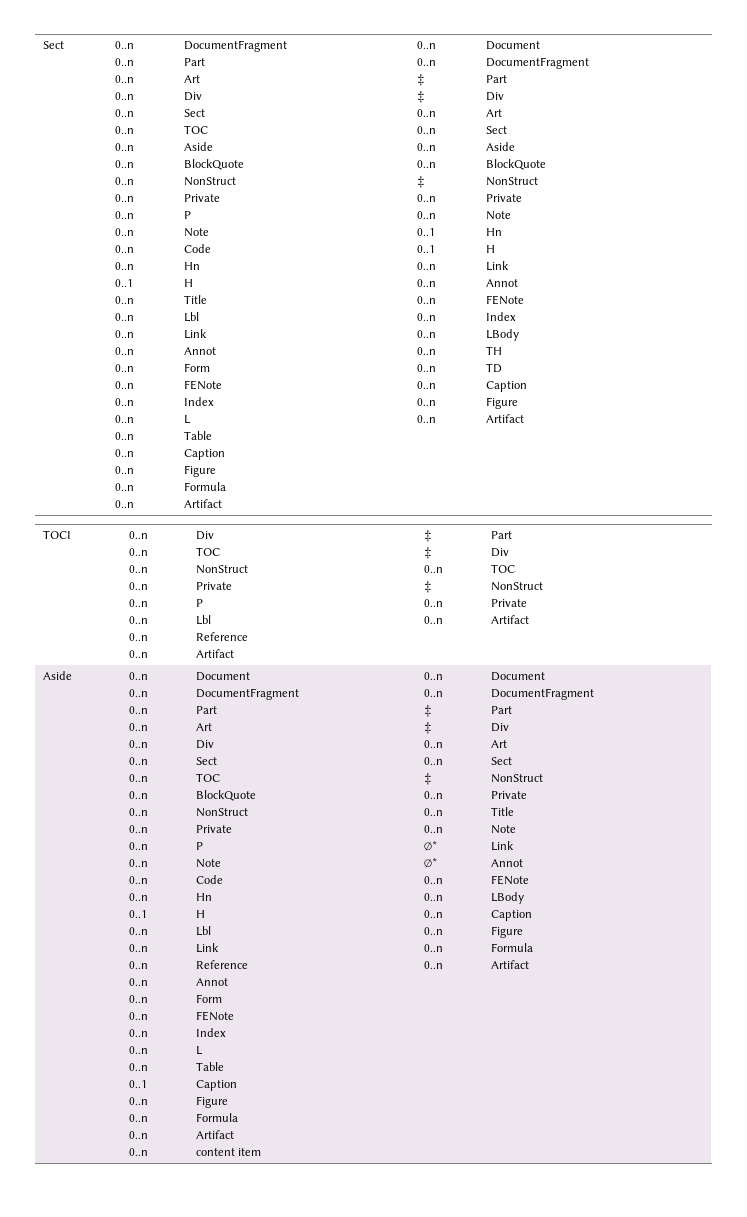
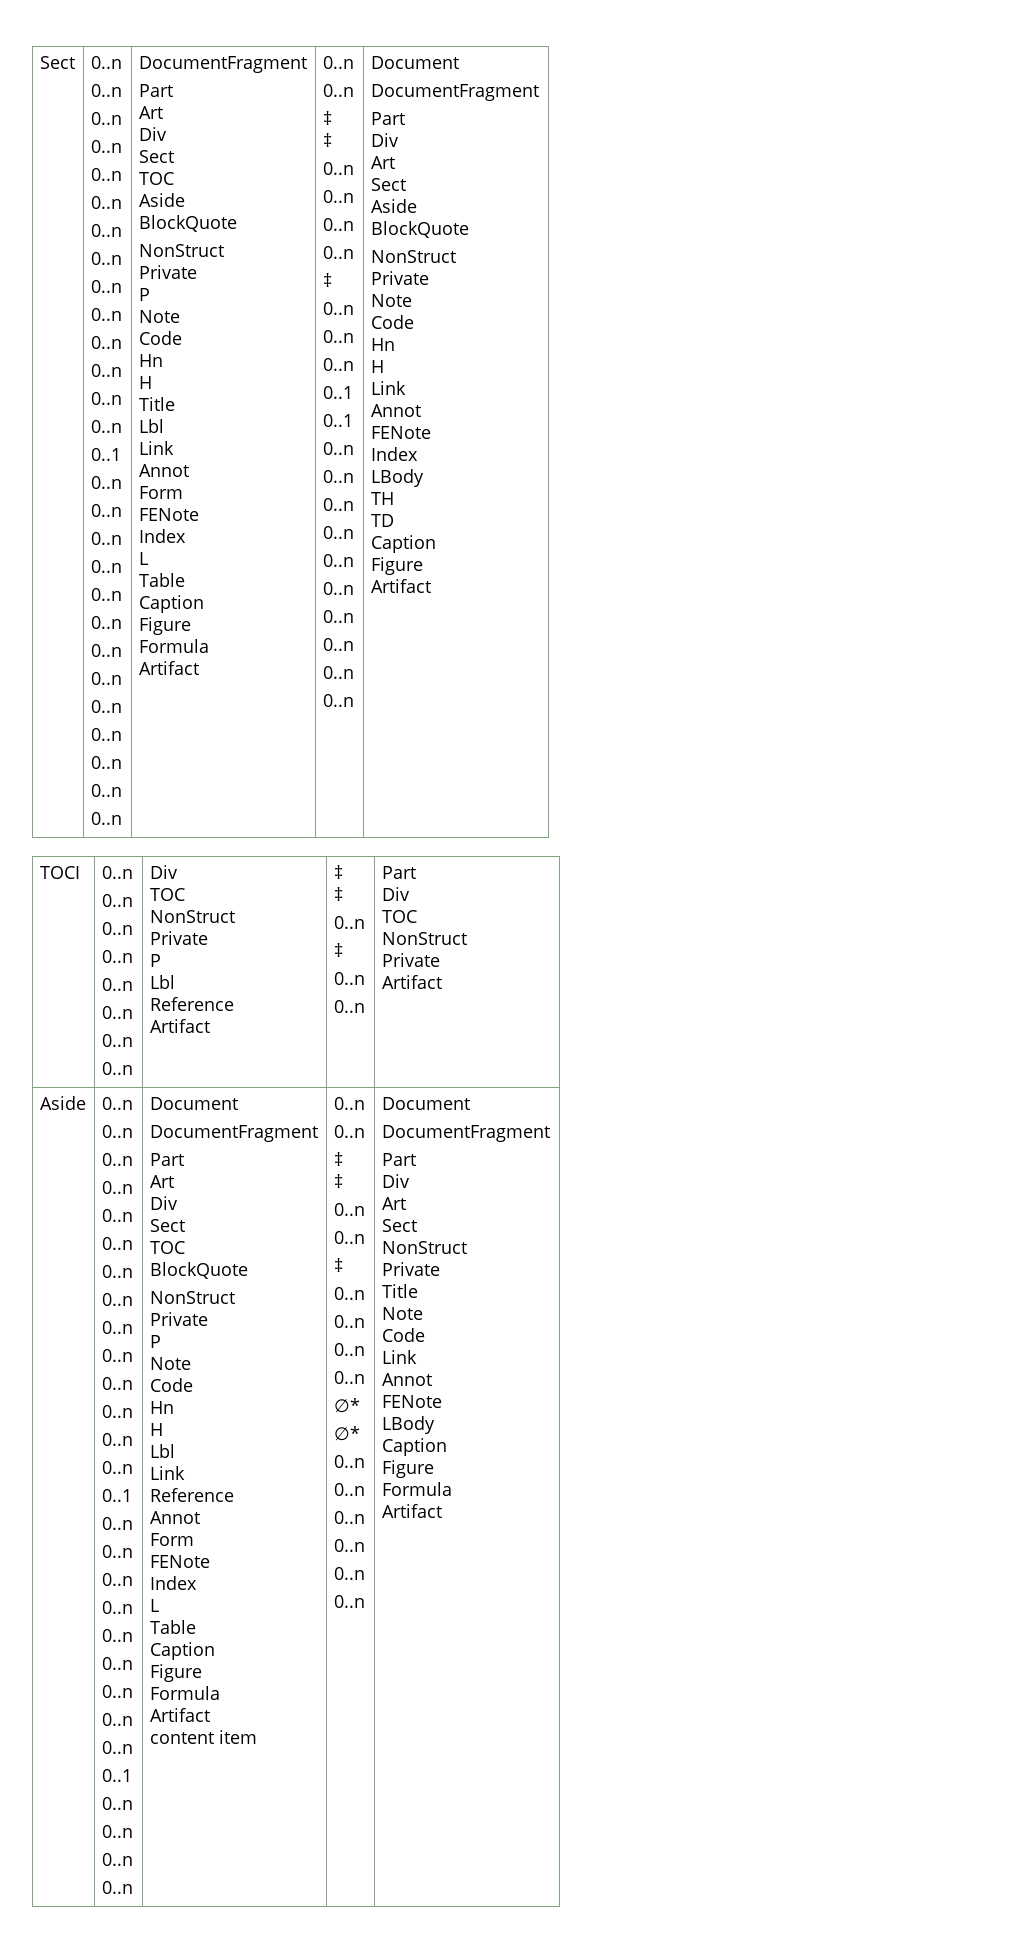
(436, 215) none -> [322,358,354,371] // 0..n
(511, 215) none -> [370,315,414,329] // Code
(443, 829) none -> [333,1371,365,1384] // 0..n
(516, 829) none -> [381,1328,425,1342] // Code

